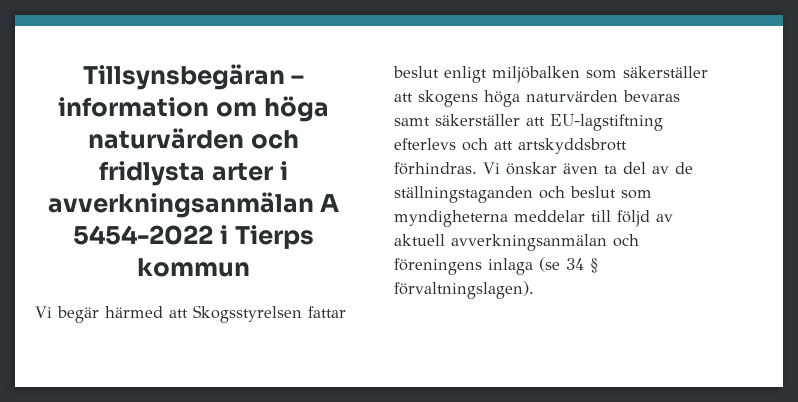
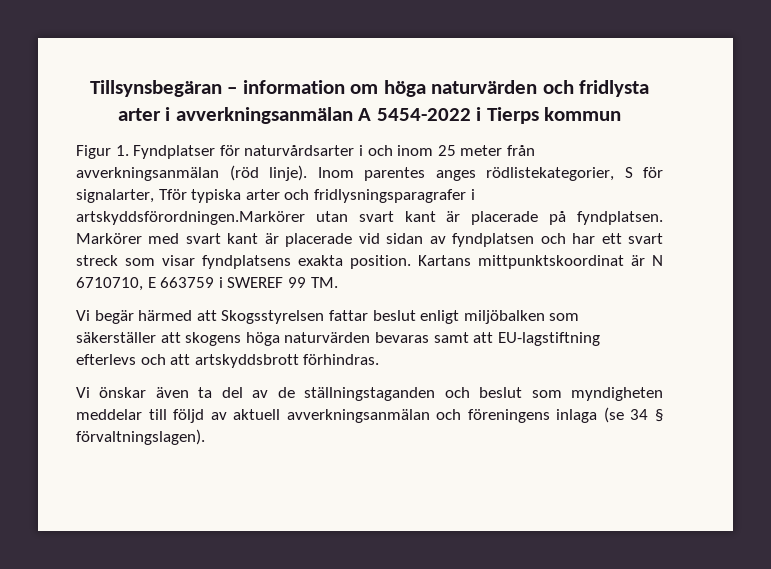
(250, 267) none -> [76,145,535,159] [76,165,663,181] [76,189,475,203] [76,211,663,225] [76,233,663,247] [76,255,663,269] [76,277,338,291] // Figur 1. Fyndplatser för naturvårdsarter i och inom 25 meter från avverkningsanmälan (röd linje). Inom parentes anges rödlistekategorier, S för signalarter, Tför typiska arter och fridlysningsparagrafer i artskyddsförordningen.Markörer utan svart kant är placerade på fyndplatsen. Markörer med svart kant är placerade vid sidan av fyndplatsen och har ett svart streck som visar fyndplatsens exakta position. Kartans mittpunktskoordinat är N 6710710, E 663759 i SWEREF 99 TM.
[435,114,520,126] säkerställer -> (469, 337) none
(477, 168) none -> (380, 359) //
[394,210,508,227] myndigheterna -> [570,387,663,401] myndigheten

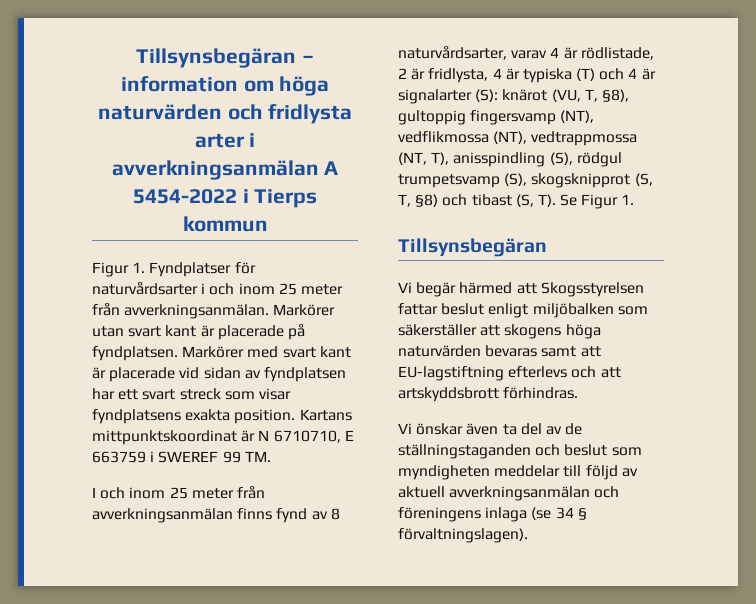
[76,165,663,181] [76,189,475,203] [76,211,305,225] avverkningsanmälan (röd linje). Inom parentes anges rödlistekategorier, S för signalarter, Tför typiska arter och fridlysningsparagrafer i artskyddsförordningen.Markörer -> [124,304,336,319] avverkningsanmälan. Markörer
[540,233,566,244] och -> (346, 374) none
(338, 282) none -> [92,486,265,499] [92,508,340,523] [398,46,654,60] [398,68,656,83] [398,89,629,104] [398,110,595,125] [398,131,638,146] [398,152,622,167] [398,173,653,188] [398,194,635,209] [398,238,547,257] // I och inom 25 meter från avverkningsanmälan finns fynd av 8 naturvårdsarter, varav 4 är rödlistade, 2 är fridlysta, 4 är typiska (T) och 4 är signalarter (S): knärot (VU, T, §8), gultoppig fingersvamp (NT), vedflikmossa (NT), vedtrappmossa (NT, T), anisspindling (S), rödgul trumpetsvamp (S), skogsknipprot (S, T, §8) och tibast (S, T). Se Figur 1. // Tillsynsbegäran

